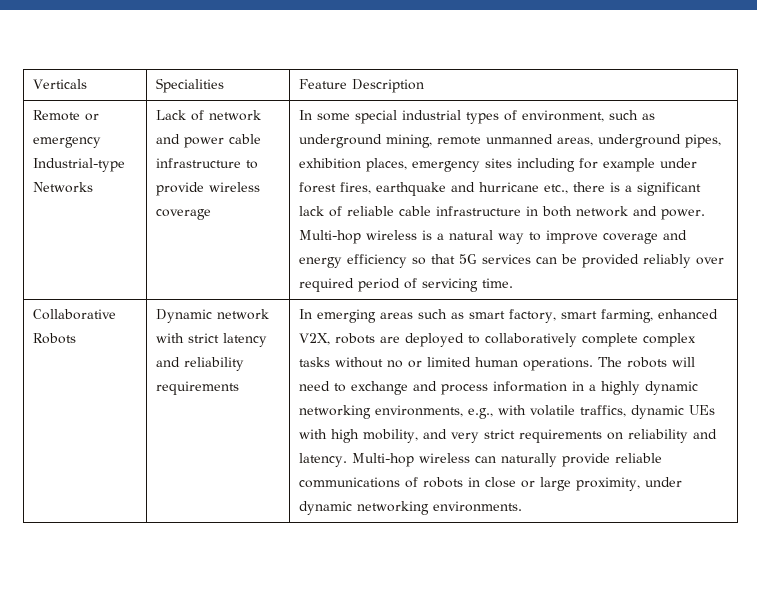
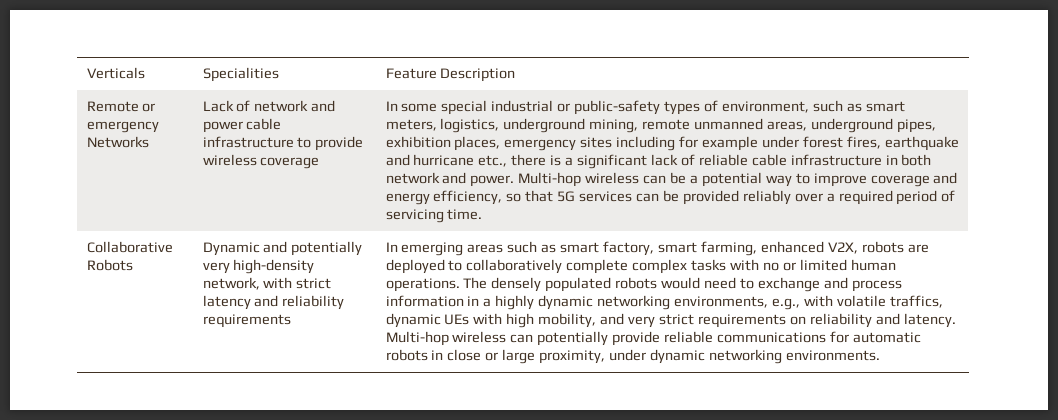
[33,158,126,172] Industrial-type -> (159, 127) none
(462, 115) none -> [557,100,661,115] or public-safety
(656, 116) none -> [865,101,905,112] [385,118,500,133] smart meters, logistics,
[422,230,494,240] is a natural -> [643,172,762,187] can be a potential
[347,254,408,268] efficiency -> [433,190,503,205] efficiency,
(725, 261) none -> [826,193,835,202] a
[217,309,270,320] network -> [263,241,363,256] [202,259,315,274] [202,277,260,290] and potentially very high-density network,
[335,357,384,368] without -> [730,259,760,271] with
[627,357,696,368] robots will -> [491,277,701,292] densely populated robots would
[501,453,558,467] naturally -> [537,331,609,346] potentially
[405,477,419,488] of -> [829,331,921,343] for automatic

